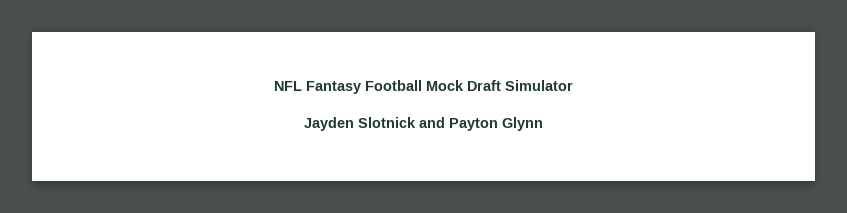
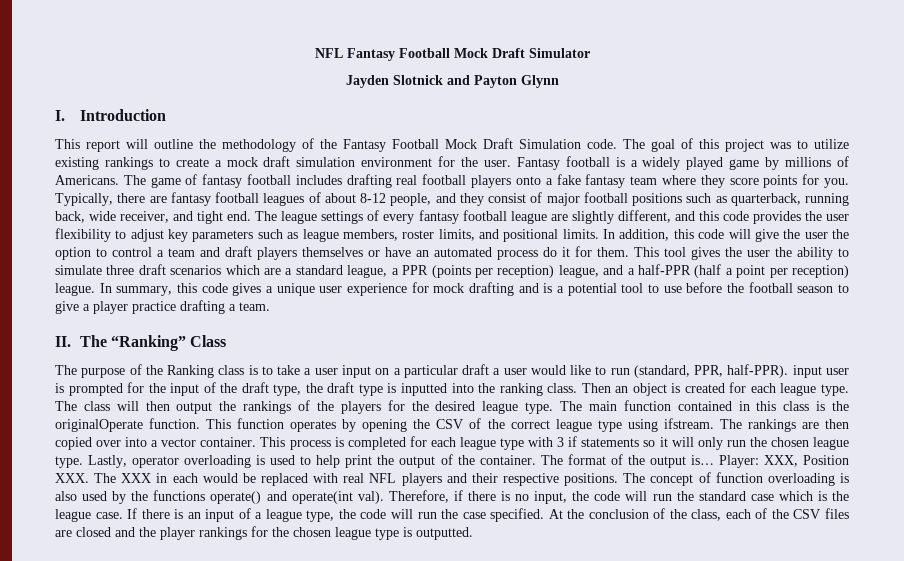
(543, 124) none -> [55,109,166,121] [55,138,849,152] [55,156,850,170] [55,174,850,188] [55,192,849,206] [55,210,849,224] [55,228,850,242] [55,246,849,260] [55,264,849,278] [55,282,849,296] [55,300,270,314] [55,335,227,351] [55,364,849,378] [55,382,850,396] [55,400,849,414] [55,418,849,432] [55,436,850,450] [55,454,849,468] [55,472,849,486] [55,490,850,504] [55,508,850,522] [55,526,473,540] // I. Introduction // This report will outline the methodology of the Fantasy Football Mock Draft Simulation code. The goal of this project was to utilize existing rankings to create a mock draft simulation environment for the user. Fantasy football is a widely played game by millions of Americans. The game of fantasy football includes drafting real football players onto a fake fantasy team where they score points for you. Typically, there are fantasy football leagues of about 8-12 people, and they consist of major football positions such as quarterback, running back, wide receiver, and tight end. The league settings of every fantasy football league are slightly different, and this code provides the user flexibility to adjust key parameters such as league members, roster limits, and positional limits. In addition, this code will give the user the option to control a team and draft players themselves or have an automated process do it for them. This tool gives the user the ability to simulate three draft scenarios which are a standard league, a PPR (points per reception) league, and a half-PPR (half a point per reception) league. In summary, this code gives a unique user experience for mock drafting and is a potential tool to use before the football season to give a player practice drafting a team. // II. The “Ranking” Class // The purpose of the Ranking class is to take a user input on a particular draft a user would like to run (standard, PPR, half-PPR). input user is prompted for the input of the draft type, the draft type is inputted into the ranking class. Then an object is created for each league type. The class will then output the rankings of the players for the desired league type. The main function contained in this class is the originalOperate function. This function operates by opening the CSV of the correct league type using ifstream. The rankings are then copied over into a vector container. This process is completed for each league type with 3 if statements so it will only run the chosen league type. Lastly, operator overloading is used to help print the output of the container. The format of the output is… Player: XXX, Position XXX. The XXX in each would be replaced with real NFL players and their respective positions. The concept of function overloading is also used by the functions operate() and operate(int val). Therefore, if there is no input, the code will run the standard case which is the league case. If there is an input of a league type, the code will run the case specified. At the conclusion of the class, each of the CSV files are closed and the player rankings for the chosen league type is outputted.

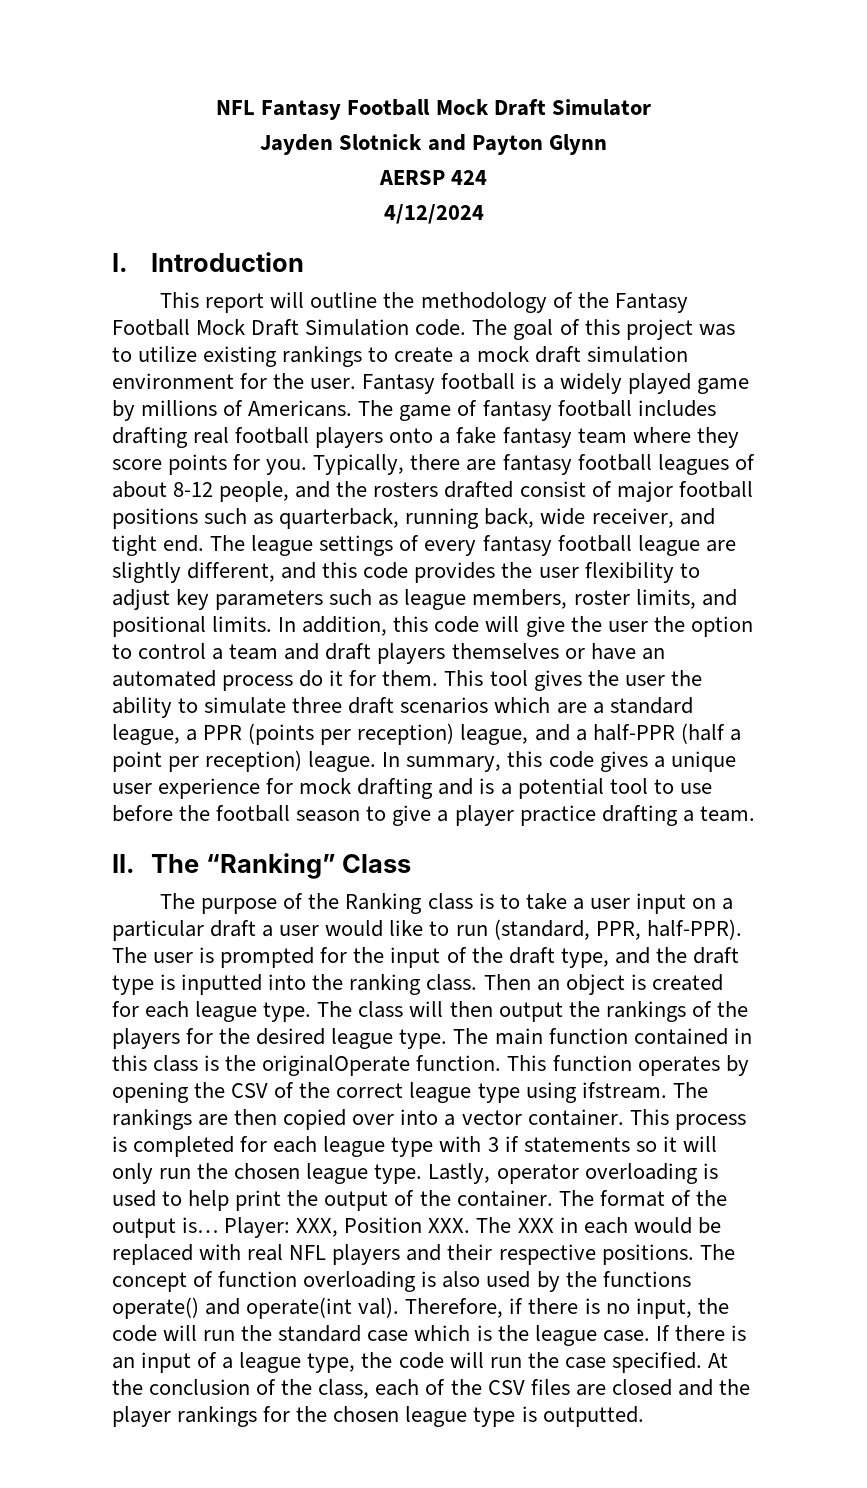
(559, 81) none -> [378,170,488,185] [383,204,484,224] // AERSP 424 // 4/12/2024
[459,193,484,206] they -> [336,481,514,498] the rosters drafted
[792,365,822,378] input -> [112,947,147,963] The
(302, 390) none -> [614,947,650,964] and

